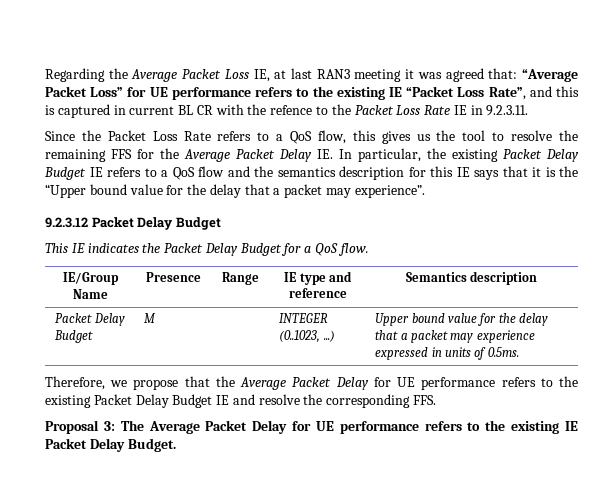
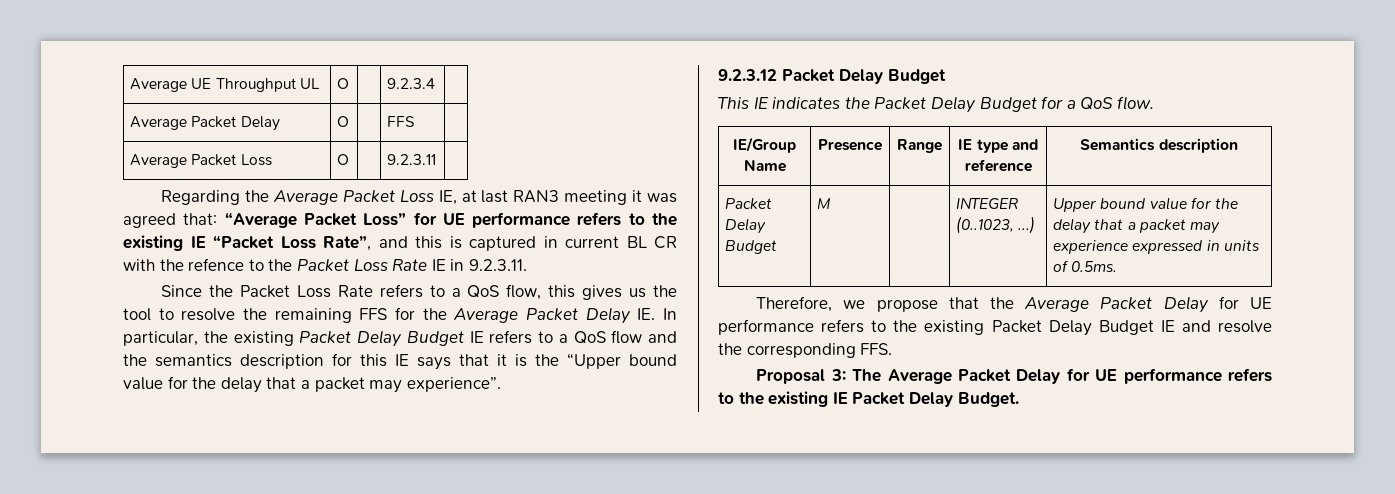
(45, 75) none -> [130,78,320,92] [337,78,350,89] [387,78,436,89] [130,116,280,131] [337,116,350,127] [387,116,416,127] [130,154,272,168] [337,154,350,165] [387,154,437,165] Average UE Throughput UL | O | | 9.2.3.4 | // Average Packet Delay | O | | FFS | // Average Packet Loss | O | | 9.2.3.11 | //

